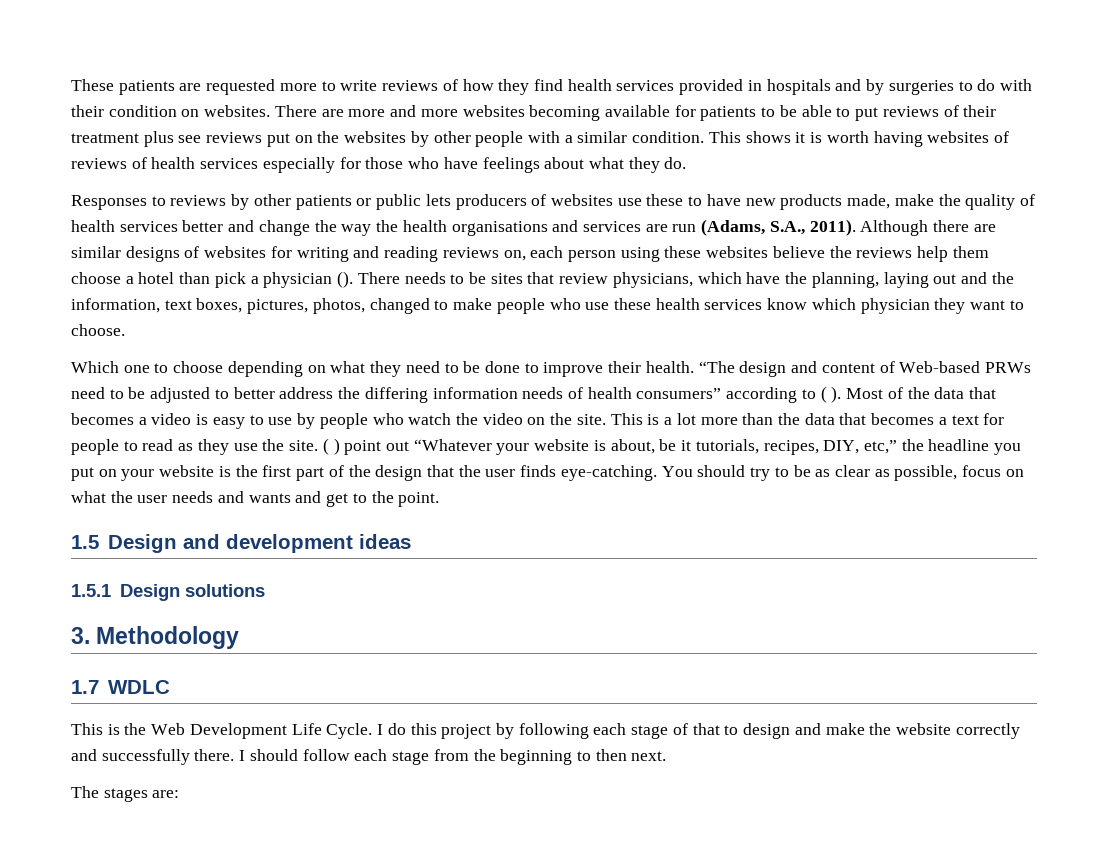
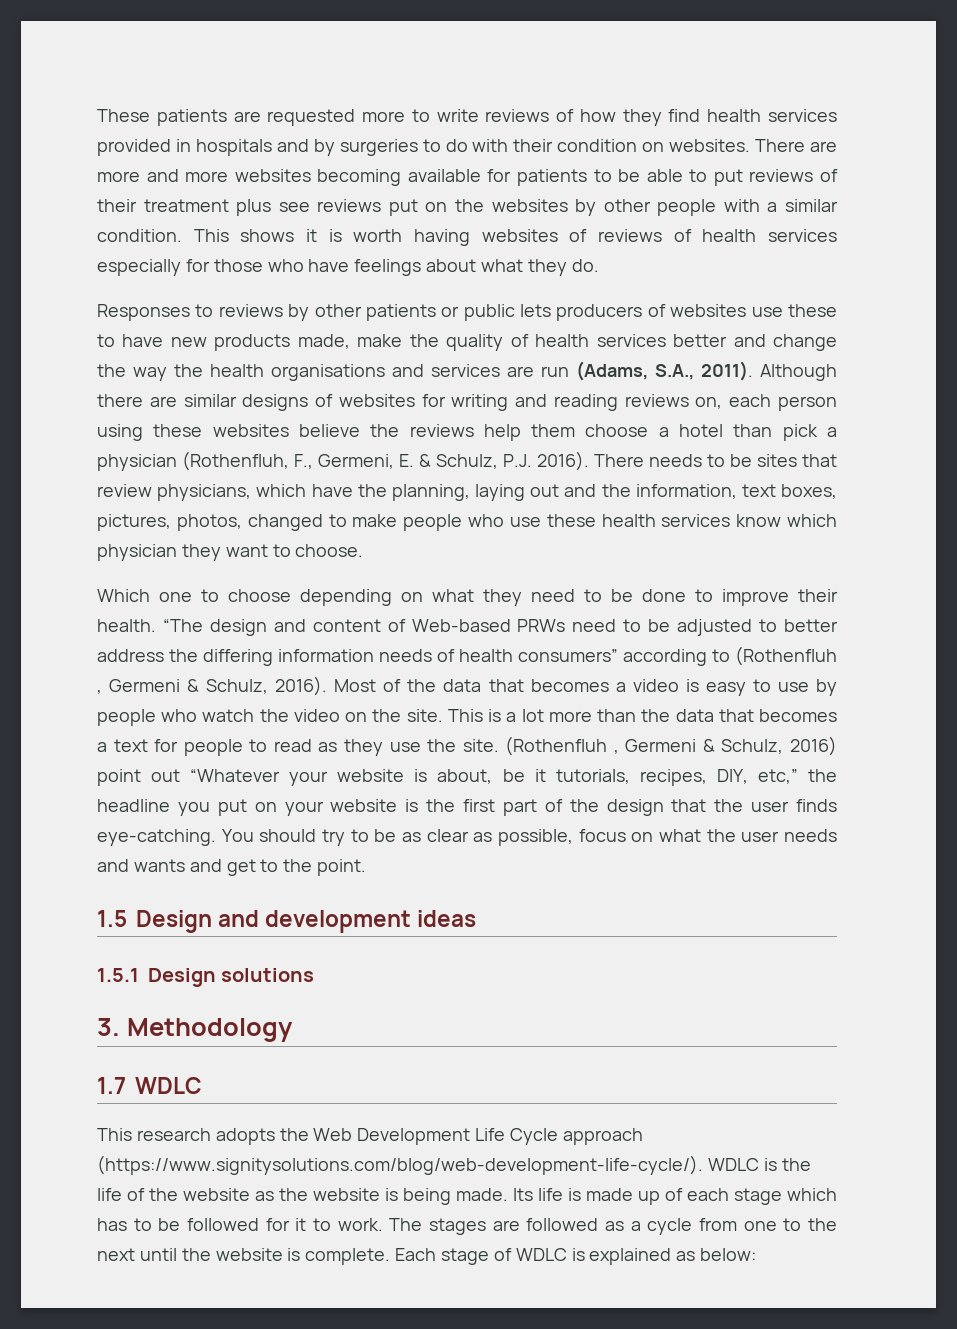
[337,271,354,288] (). -> [182,451,589,471] (Rothenfluh, F., Germeni, E. & Schulz, P.J. 2016).
[820,386,842,403] ( ). -> [735,646,837,666] [97,676,328,696] (Rothenfluh , Germeni & Schulz, 2016).
[322,438,340,455] ( ) -> [505,736,837,756] (Rothenfluh , Germeni & Schulz, 2016)
[107,724,120,735] is -> [136,1128,275,1145] research adopts
[326,723,1020,739] [71,749,667,765] [71,786,180,802] Cycle. I do this project by following each stage of that to design and make the website correctly and successfully there. I should follow each stage from the beginning to then next. // The stages are: -> [510,1128,643,1145] [97,1155,811,1175] [97,1188,837,1205] [97,1218,837,1235] [97,1248,757,1265] Cycle approach (https://www.signitysolutions.com/blog/web-development-life-cycle/). WDLC is the life of the website as the website is being made. Its life is made up of each stage which has to be followed for it to work. The stages are followed as a cycle from one to the next until the website is complete. Each stage of WDLC is explained as below:

